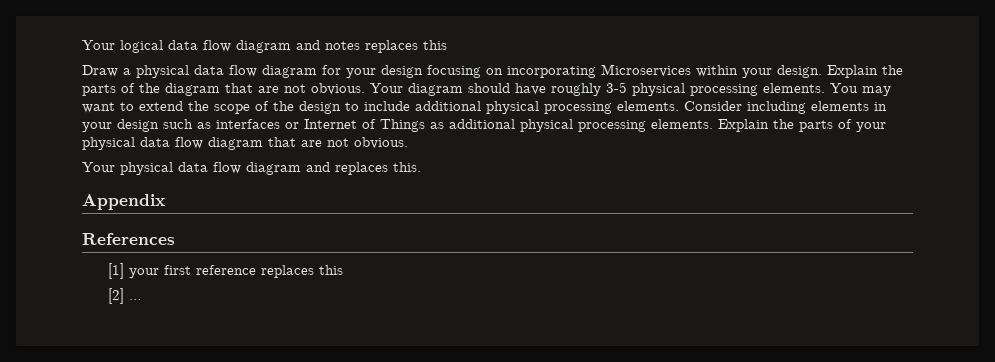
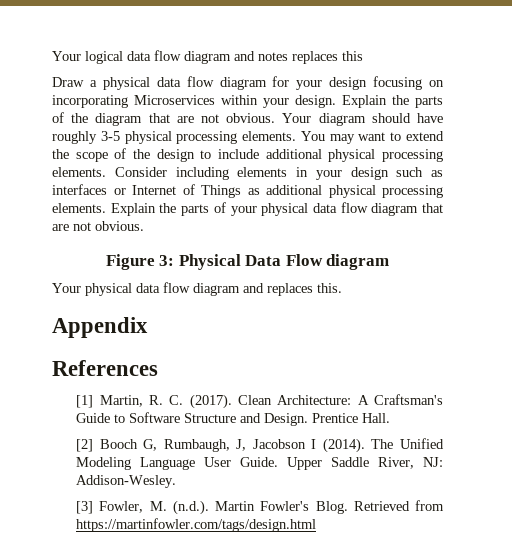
(408, 143) none -> [105,254,390,270] // Figure 3: Physical Data Flow diagram
[128,265,343,278] [107,288,142,304] your first reference replaces this // [2] … -> [99,394,444,409] [76,412,391,426] [76,438,444,453] [76,457,443,470] [76,475,177,488] [76,500,445,515] [76,518,317,532] Martin, R. C. (2017). Clean Architecture: A Craftsman's Guide to Software Structure and Design. Prentice Hall. // [2] Booch G, Rumbaugh, J, Jacobson I (2014). The Unified Modeling Language User Guide. Upper Saddle River, NJ: Addison-Wesley. // [3] Fowler, M. (n.d.). Martin Fowler's Blog. Retrieved from https://martinfowler.com/tags/design.html

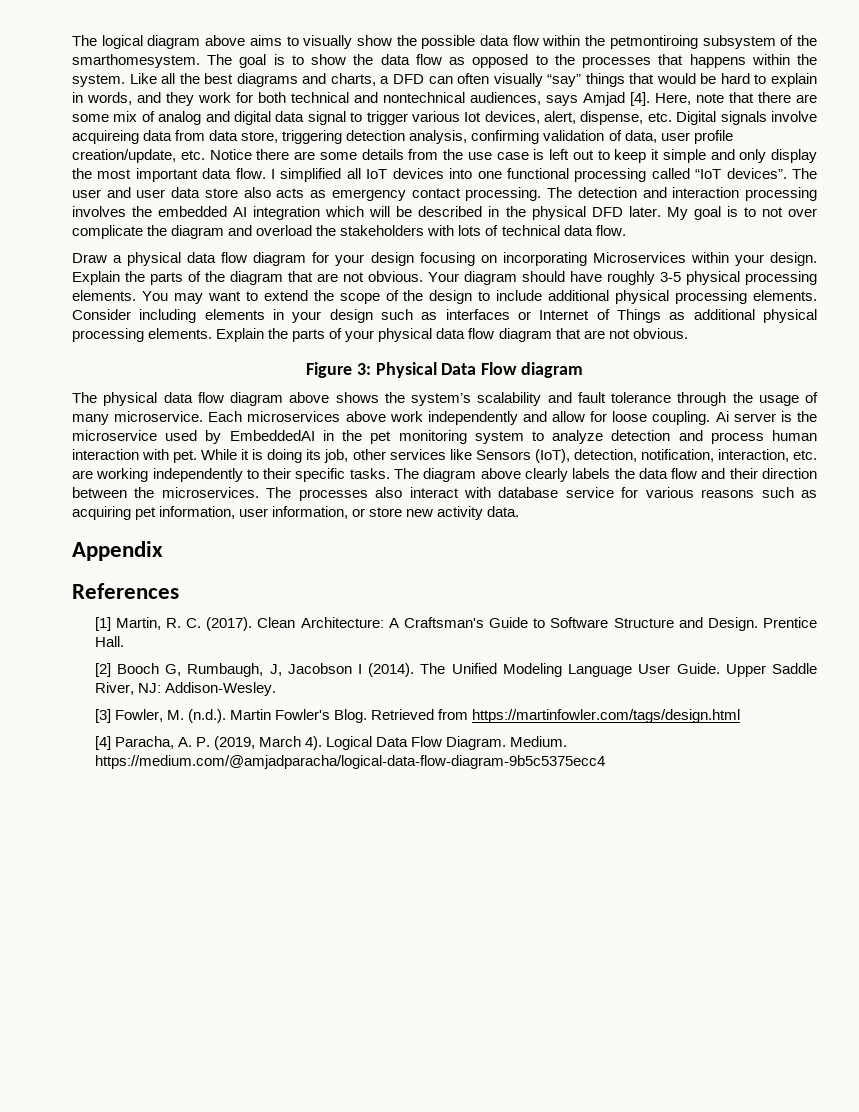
[52,50,363,64] Your logical data flow diagram and notes replaces this -> [72,35,818,49] [72,54,818,68] [72,73,817,87] [72,92,817,106] [72,111,818,125] [72,130,733,144] [72,149,817,163] [72,168,817,182] [72,187,818,201] [72,206,818,220] [72,225,626,239] The logical diagram above aims to visually show the possible data flow within the petmontiroing subsystem of the smarthomesystem. The goal is to show the data flow as opposed to the processes that happens within the system. Like all the best diagrams and charts, a DFD can often visually “say” things that would be hard to explain in words, and they work for both technical and nontechnical audiences, says Amjad [4]. Here, note that there are some mix of analog and digital data signal to trigger various Iot devices, alert, dispense, etc. Digital signals involve acquireing data from data store, triggering detection analysis, confirming validation of data, user profile creation/update, etc. Notice there are some details from the use case is left out to keep it simple and only display the most important data flow. I simplified all IoT devices into one functional processing called “IoT devices”. The user and user data store also acts as emergency contact processing. The detection and interaction processing involves the embedded AI integration which will be described in the physical DFD later. My goal is to not over complicate the diagram and overload the stakeholders with lots of technical data flow.
[52,282,342,296] Your physical data flow diagram and replaces this. -> [72,392,818,406] [72,411,817,425] [72,430,817,444] [72,449,817,463] [72,468,817,482] [72,487,818,501] [72,506,520,520] The physical data flow diagram above shows the system’s scalability and fault tolerance through the usage of many microservice. Each microservices above work independently and allow for loose coupling. Ai server is the microservice used by EmbeddedAI in the pet monitoring system to analyze detection and process human interaction with pet. While it is doing its job, other services like Sensors (IoT), detection, notification, interaction, etc. are working independently to their specific tasks. The diagram above clearly labels the data flow and their direction between the microservices. The processes also interact with database service for various reasons such as acquiring pet information, user information, or store new activity data.
(317, 525) none -> [94,736,568,750] [94,755,605,769] // [4] Paracha, A. P. (2019, March 4). Logical Data Flow Diagram. Medium. https://medium.com/@amjadparacha/logical-data-flow-diagram-9b5c5375ecc4

